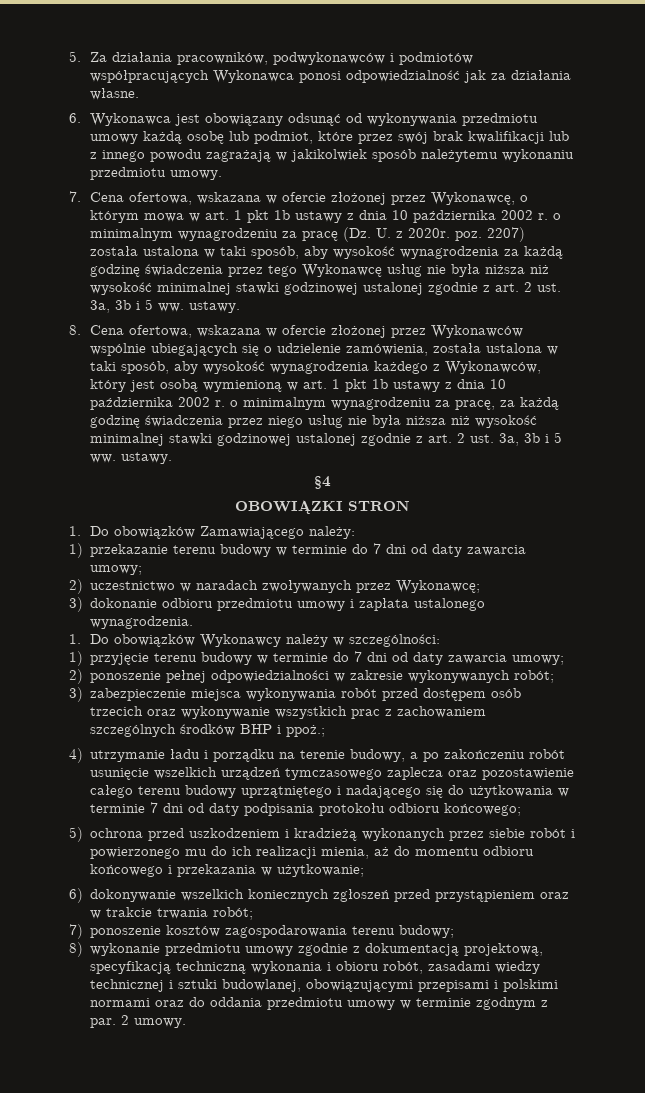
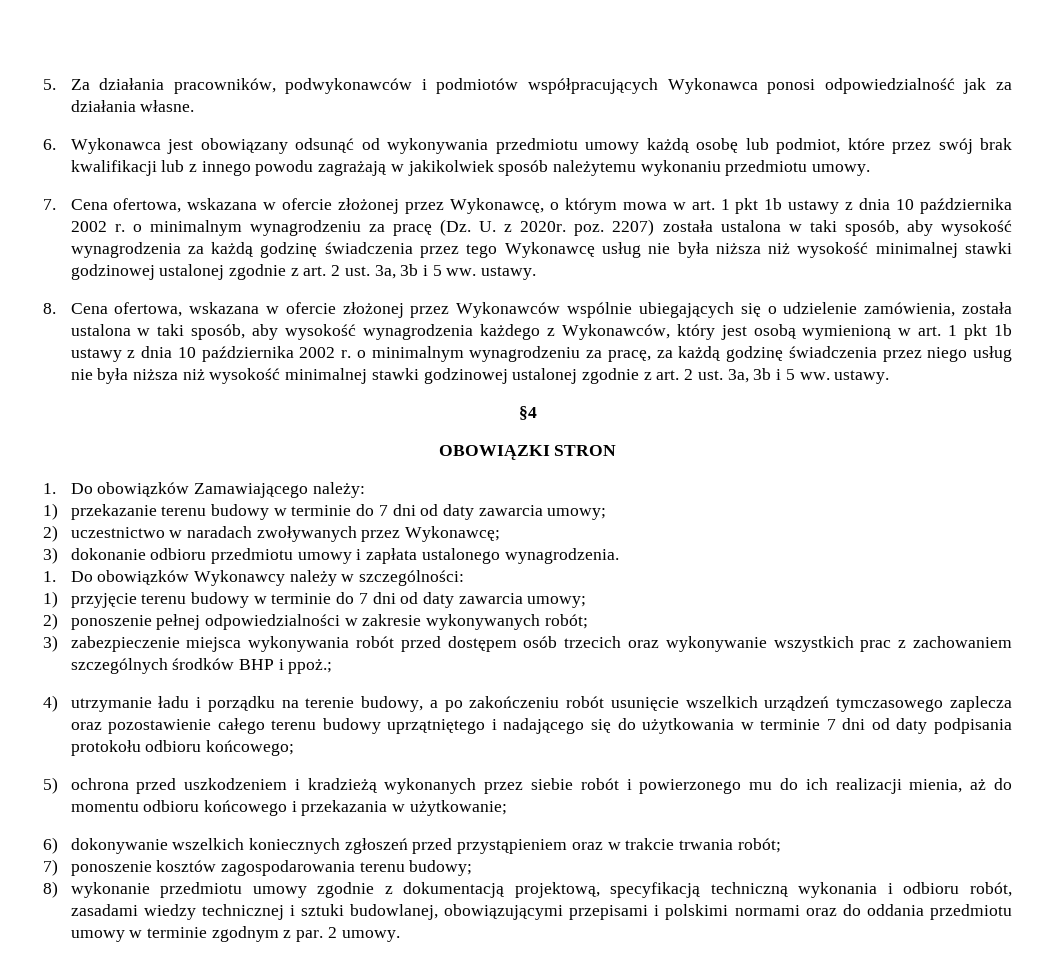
[336,961,380,971] obioru -> [903,882,960,894] odbioru

